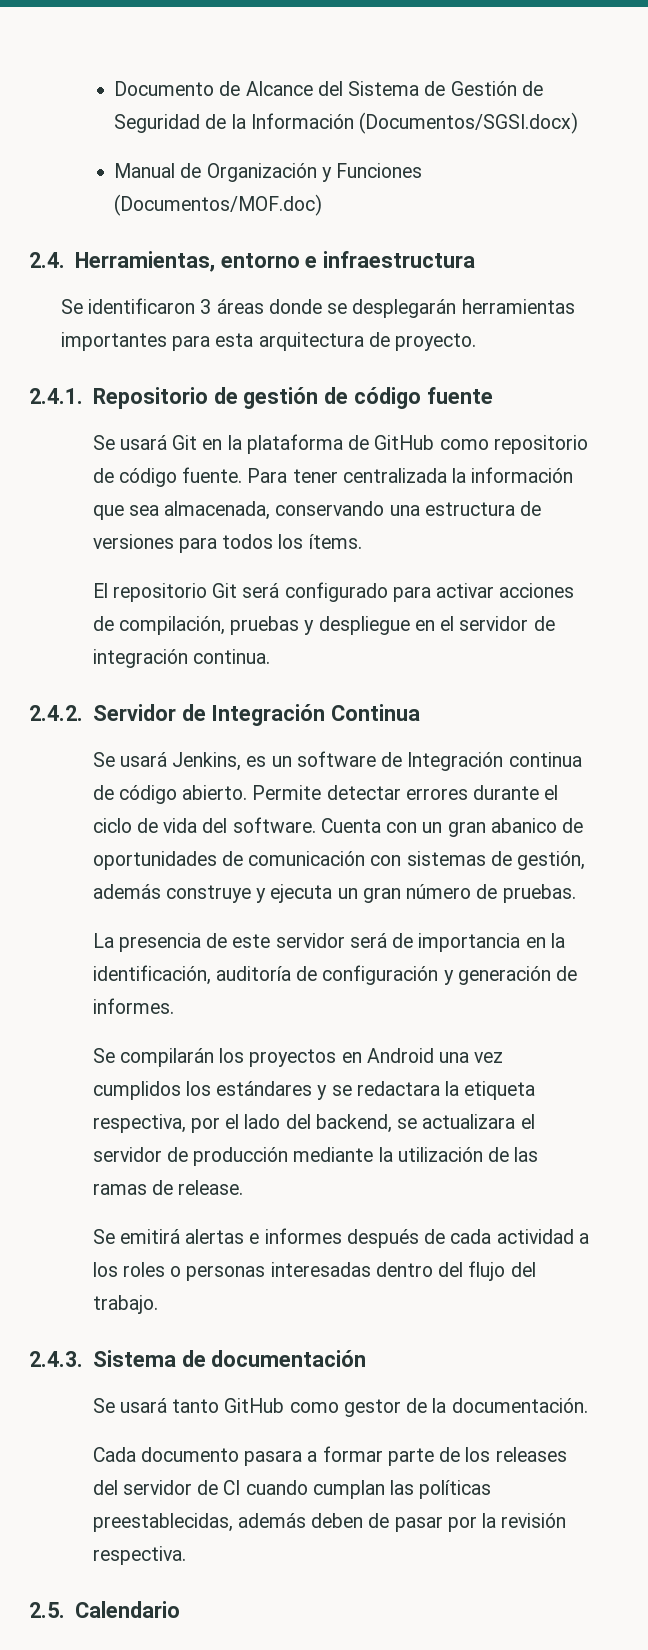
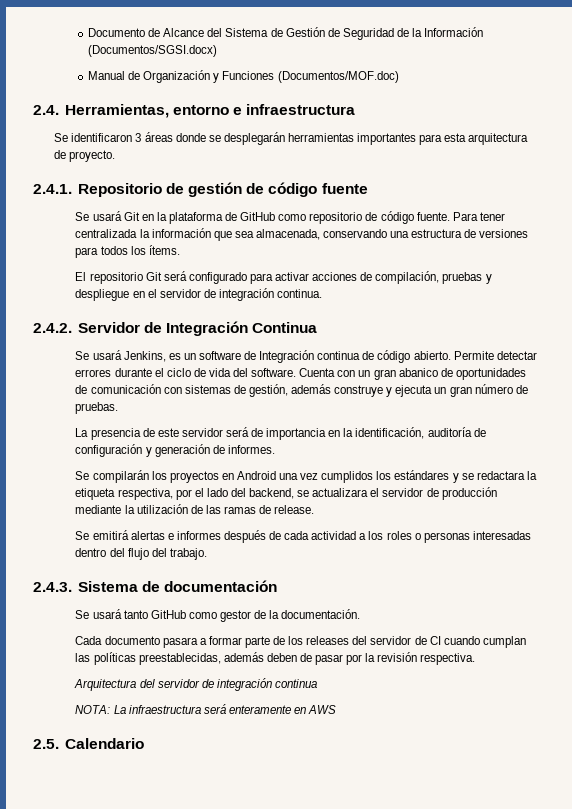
(186, 1555) none -> [74,678,317,691] [75,704,337,714] // Arquitectura del servidor de integración continua // NOTA: La infraestructura será enteramente en AWS

